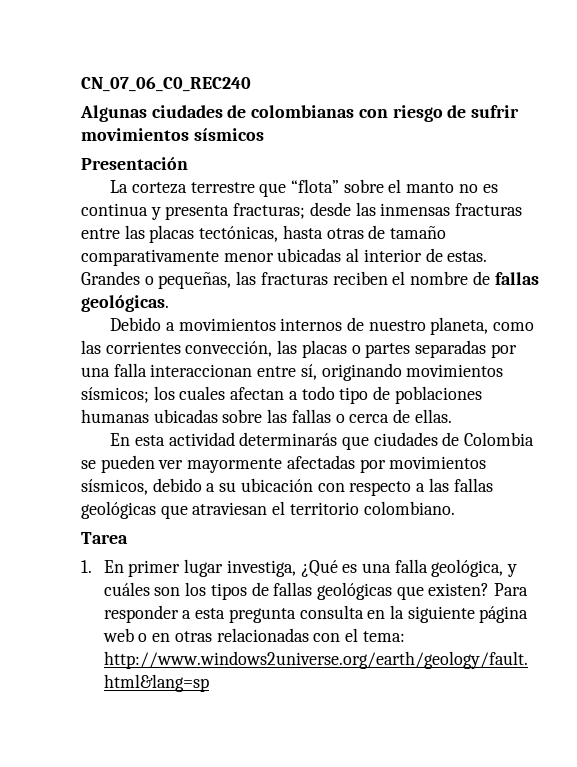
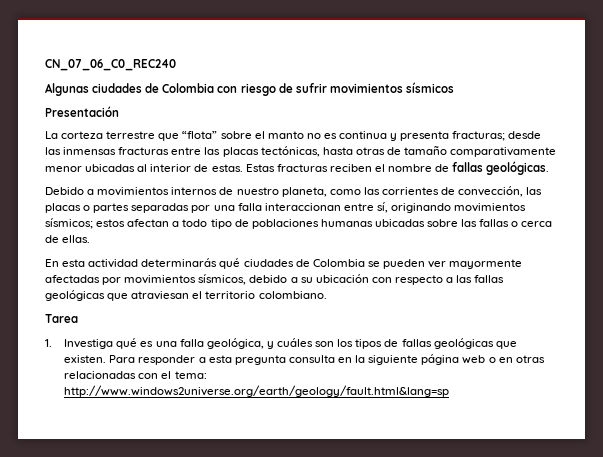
[251,105,355,118] colombianas -> [162,83,215,93] Colombia
[81,271,257,289] Grandes o pequeñas, las -> [245,164,275,172] Estas
(181, 347) none -> [441,187,456,195] de
[153,386,226,400] los cuales -> [96,219,126,227] estos
[342,436,370,450] que -> [219,258,241,269] qué
[103,559,338,577] En primer lugar investiga, ¿Qué -> [64,338,138,349] Investiga qué
[428,583,490,596] existen? -> [64,355,107,363] existen.

